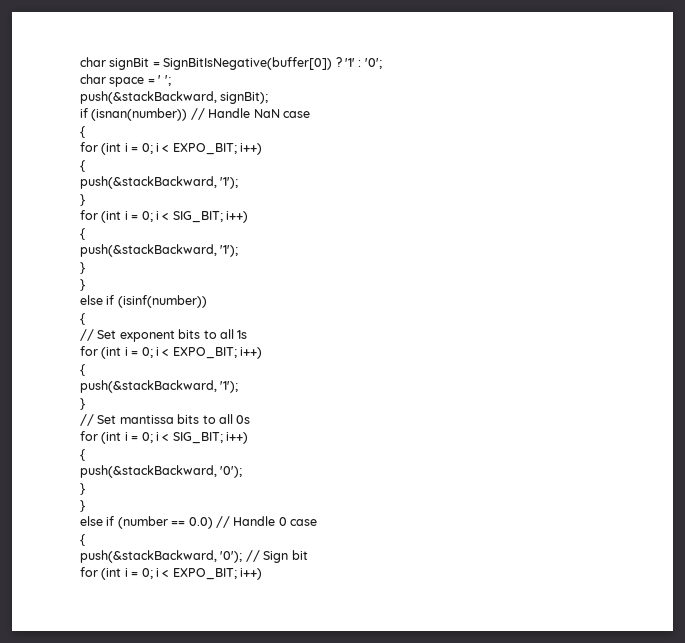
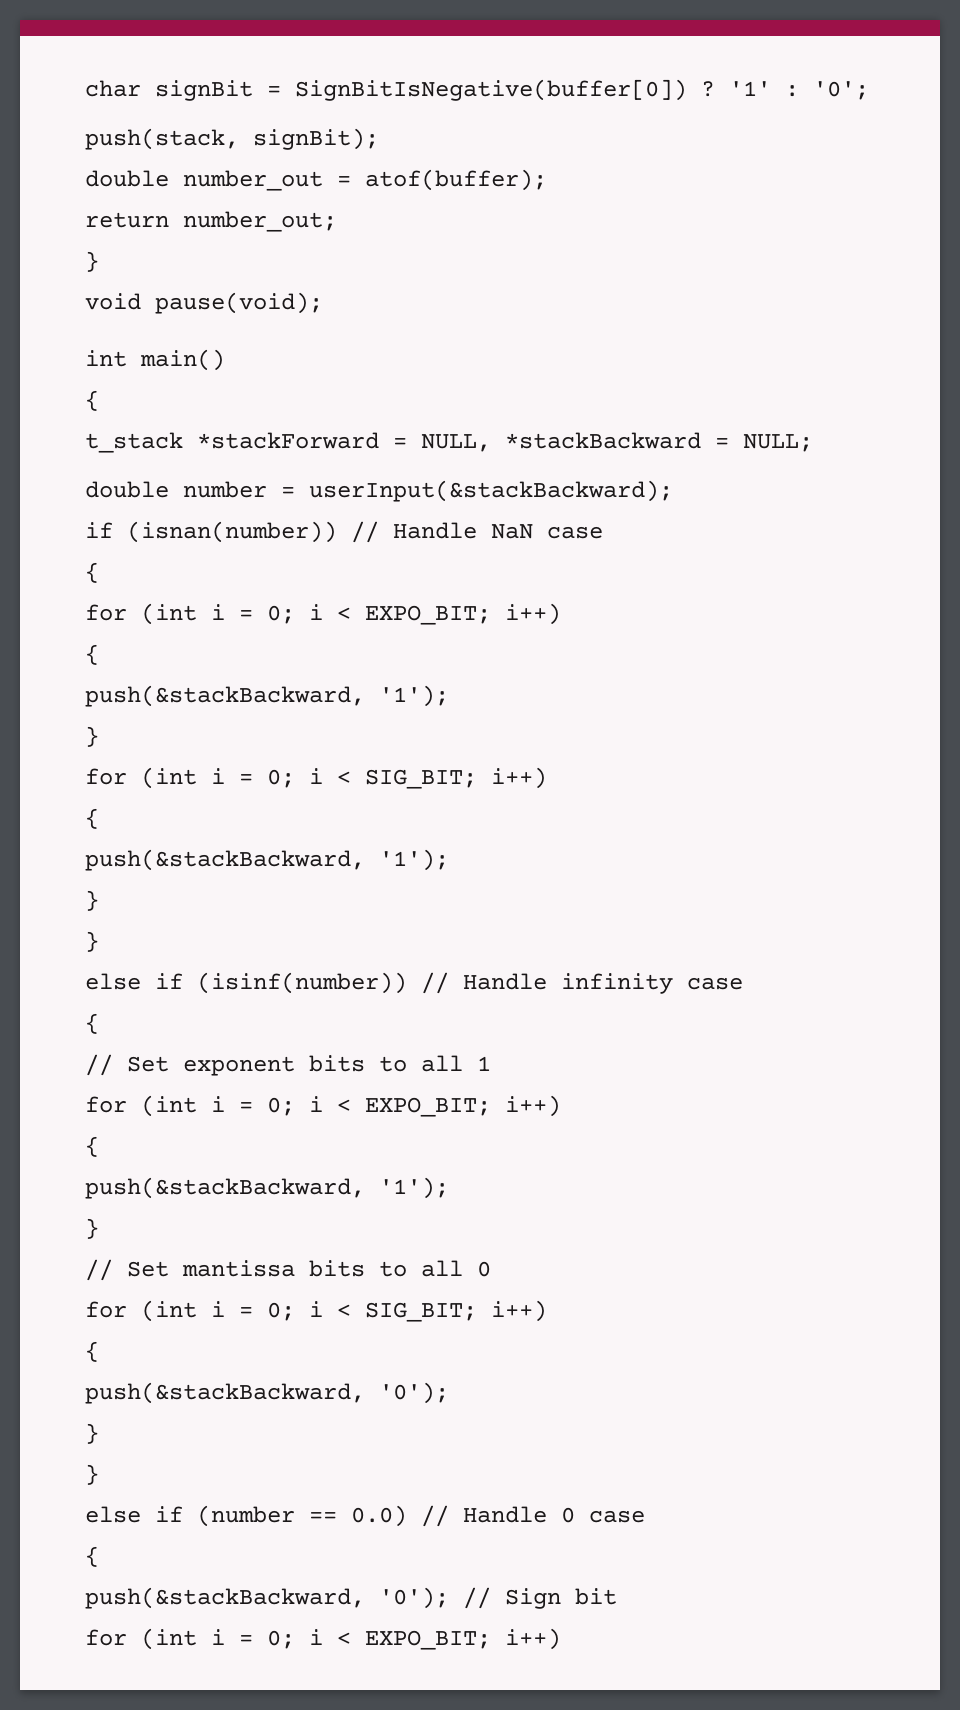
[80,74,171,87] [80,91,269,104] char space = ' '; // push(&stackBackward, signBit); -> [85,128,379,150] [85,169,547,191] [85,211,337,232] [85,251,99,272] [85,292,323,314] [85,349,225,371] [85,390,99,411] [85,432,813,453] [85,480,673,502] push(stack, signBit); // double number_out = atof(buffer); // return number_out; // } // void pause(void); // int main() // { // t_stack *stackForward = NULL, *stackBackward = NULL; // double number = userInput(&stackBackward);
(207, 301) none -> [421,972,743,994] // Handle infinity case
[237,330,248,339] 1s -> [477,1056,491,1071] 1
[236,415,251,424] 0s -> [477,1261,491,1277] 0

